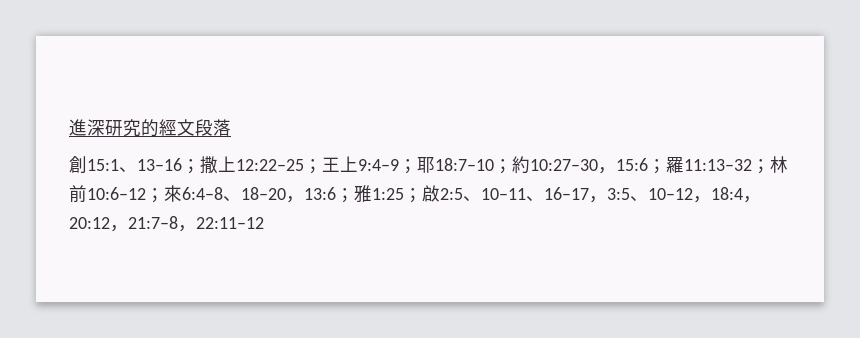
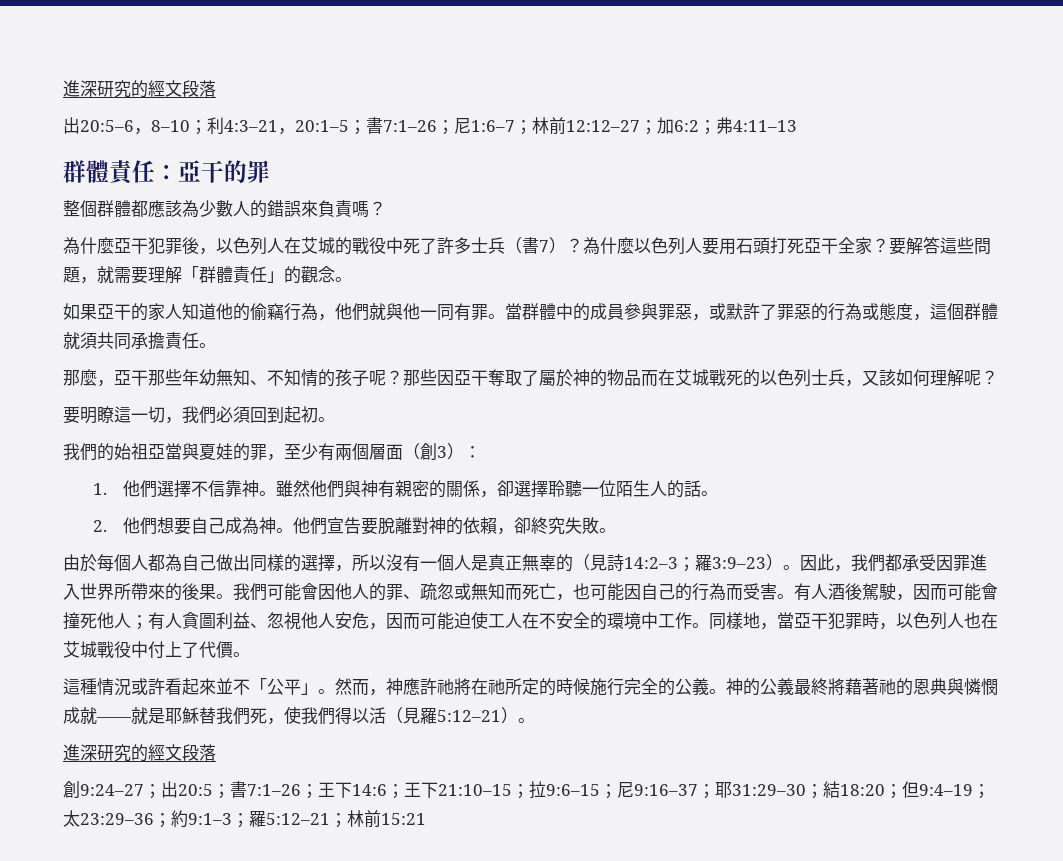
[69,119,231,137] [69,156,788,174] [69,185,761,203] [69,216,264,232] 進深研究的經文段落 // 創15:1、13–16；撒上12:22–25；王上9:4–9；耶18:7–10；約10:27–30，15:6；羅11:13–32；林前10:6–12；來6:4–8、18–20，13:6；雅1:25；啟2:5、10–11、16–17，3:5、10–12，18:4，20:12，21:7–8，22:11–12 -> [63,80,216,98] [63,117,797,135] [63,160,270,185] [63,200,386,218] [63,236,991,255] [63,266,352,284] [63,303,998,321] [63,332,216,350] [63,369,998,387] [63,406,335,424] [63,443,481,461] [93,480,719,498] [93,517,617,535] [63,554,987,572] [63,583,998,601] [63,611,998,630] [63,641,250,659] [63,678,998,696] [63,706,535,725] [63,744,216,762] [63,781,990,799] [63,810,426,828] 進深研究的經文段落 // 出20:5–6，8–10；利4:3–21，20:1–5；書7:1–26；尼1:6–7；林前12:12–27；加6:2；弗4:11–13 // 群體責任：亞干的罪 // 整個群體都應該為少數人的錯誤來負責嗎？ // 為什麼亞干犯罪後，以色列人在艾城的戰役中死了許多士兵（書7）？為什麼以色列人要用石頭打死亞干全家？要解答這些問題，就需要理解「群體責任」的觀念。 // 如果亞干的家人知道他的偷竊行為，他們就與他一同有罪。當群體中的成員參與罪惡，或默許了罪惡的行為或態度，這個群體就須共同承擔責任。 // 那麼，亞干那些年幼無知、不知情的孩子呢？那些因亞干奪取了屬於神的物品而在艾城戰死的以色列士兵，又該如何理解呢？ // 要明瞭這一切，我們必須回到起初。 // 我們的始祖亞當與夏娃的罪，至少有兩個層面（創3）： // 1.他們選擇不信靠神。雖然他們與神有親密的關係，卻選擇聆聽一位陌生人的話。 // 2.他們想要自己成為神。他們宣告要脫離對神的依賴，卻終究失敗。 // 由於每個人都為自己做出同樣的選擇，所以沒有一個人是真正無辜的（見詩14:2–3；羅3:9–23）。因此，我們都承受因罪進入世界所帶來的後果。我們可能會因他人的罪、疏忽或無知而死亡，也可能因自己的行為而受害。有人酒後駕駛，因而可能會撞死他人；有人貪圖利益、忽視他人安危，因而可能迫使工人在不安全的環境中工作。同樣地，當亞干犯罪時，以色列人也在艾城戰役中付上了代價。 // 這種情況或許看起來並不「公平」。然而，神應許祂將在祂所定的時候施行完全的公義。神的公義最終將藉著祂的恩典與憐憫成就——就是耶穌替我們死，使我們得以活（見羅5:12–21）。 // 進深研究的經文段落 // 創9:24–27；出20:5；書7:1–26；王下14:6；王下21:10–15；拉9:6–15；尼9:16–37；耶31:29–30；結18:20；但9:4–19；太23:29–36；約9:1–3；羅5:12–21；林前15:21

